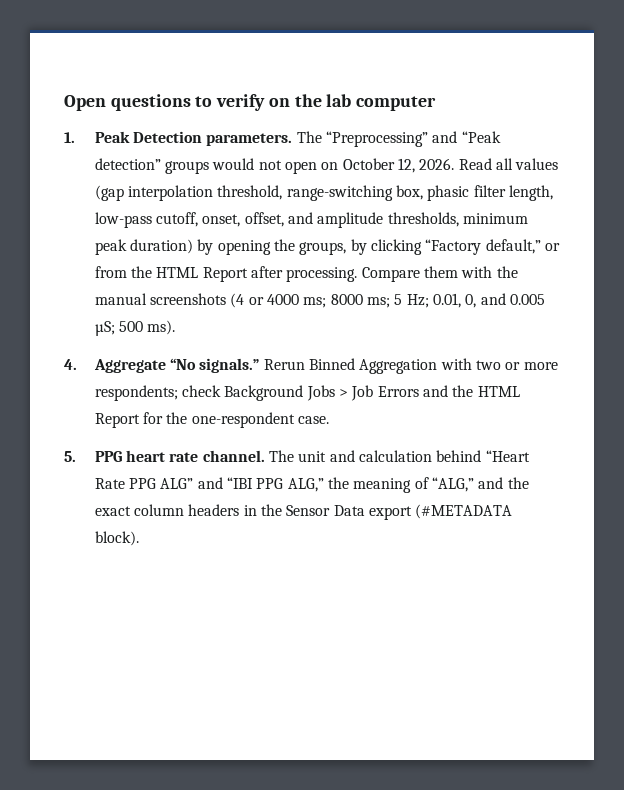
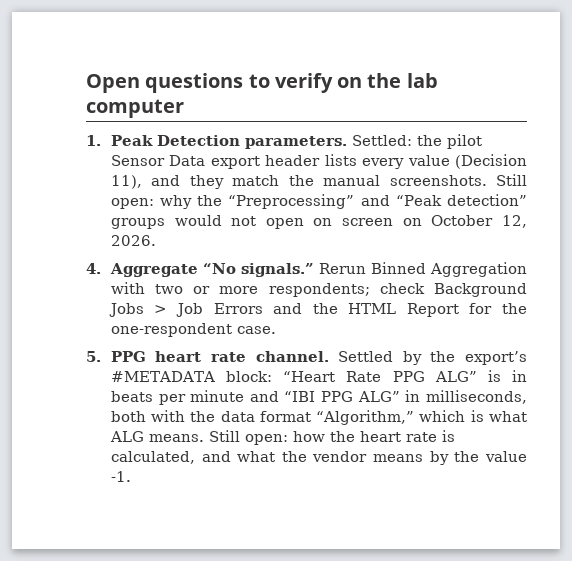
[296,131,322,143] The -> [351,134,482,149] [110,154,527,169] [110,174,527,189] [110,195,223,209] Settled: the pilot Sensor Data export header lists every value (Decision 11), and they match the manual screenshots. Still open: why the
(339, 166) none -> [342,218,422,226] screen on
[458,158,559,170] [94,185,554,201] [94,212,529,228] [94,239,560,255] [94,266,518,282] [94,293,545,308] [94,320,176,336] Read all values (gap interpolation threshold, range-switching box, phasic filter length, low-pass cutoff, onset, offset, and amplitude thresholds, minimum peak duration) by opening the groups, by clicking “Factory default,” or from the HTML Report after processing. Compare them with the manual screenshots (4 or 4000 ms; 8000 ms; 5 Hz; 0.01, 0, and 0.005 µS; 500 ms). -> (156, 240) none
[269,450,530,462] [94,477,529,493] [94,504,513,520] [94,531,139,546] The unit and calculation behind “Heart Rate PPG ALG” and “IBI PPG ALG,” the meaning of “ALG,” and the exact column headers in the Sensor Data export (#METADATA block). -> [338,351,527,365] [110,370,527,382] [110,390,527,405] [110,410,527,425] [109,430,455,445] [110,451,527,465] [110,471,131,482] Settled by the export’s #METADATA block: “Heart Rate PPG ALG” is in beats per minute and “IBI PPG ALG” in milliseconds, both with the data format “Algorithm,” which is what ALG means. Still open: how the heart rate is calculated, and what the vendor means by the value -1.

